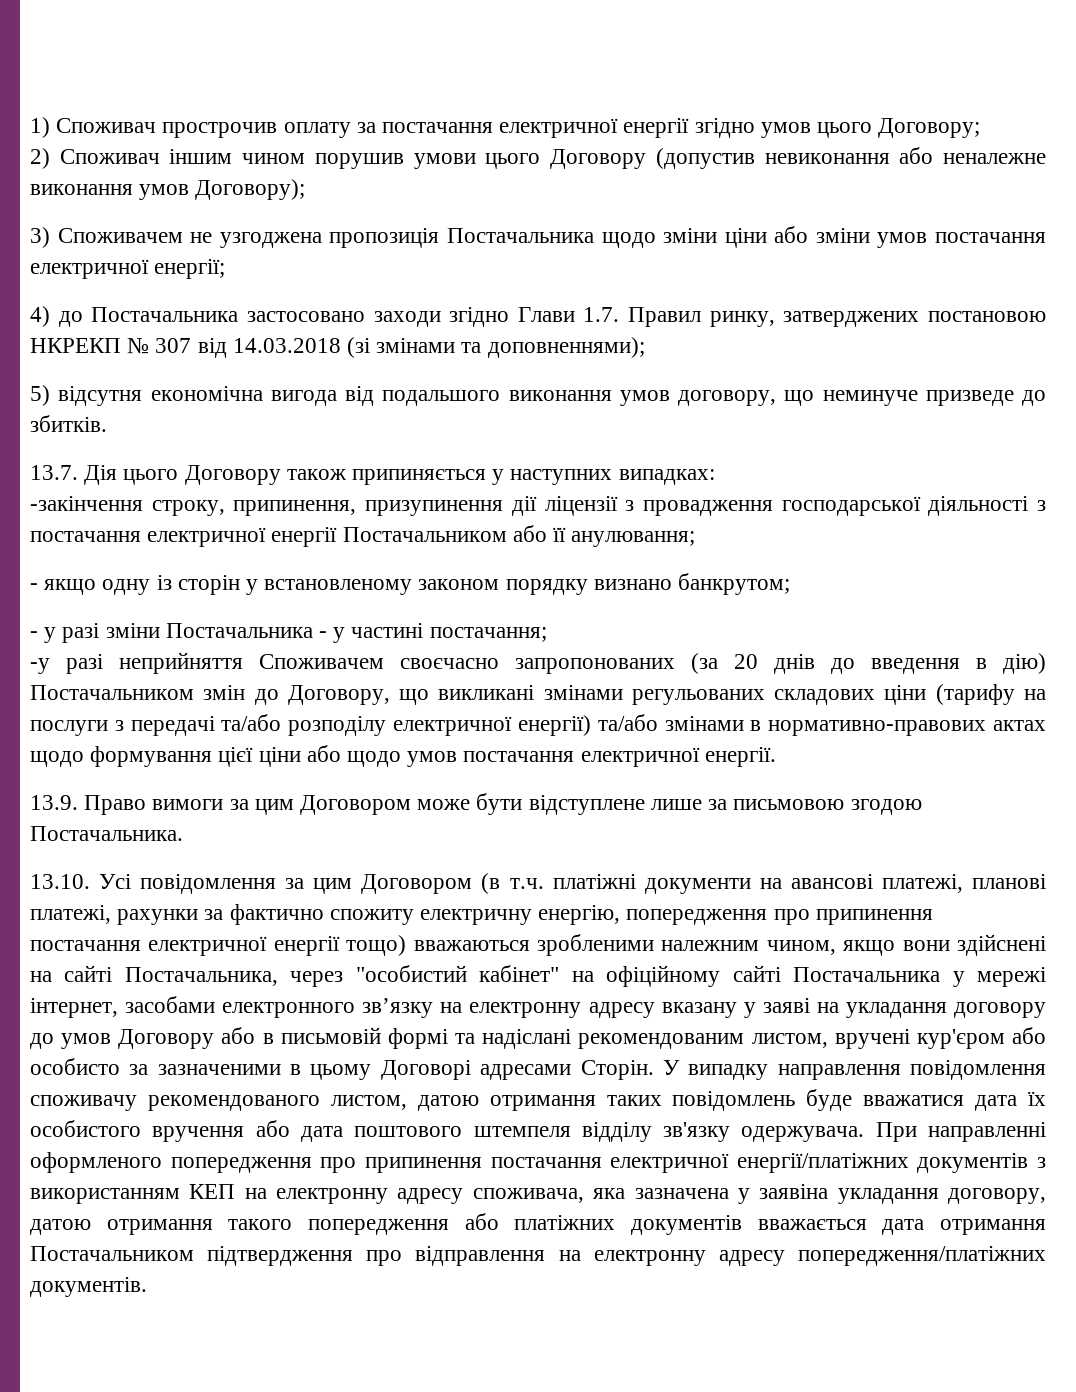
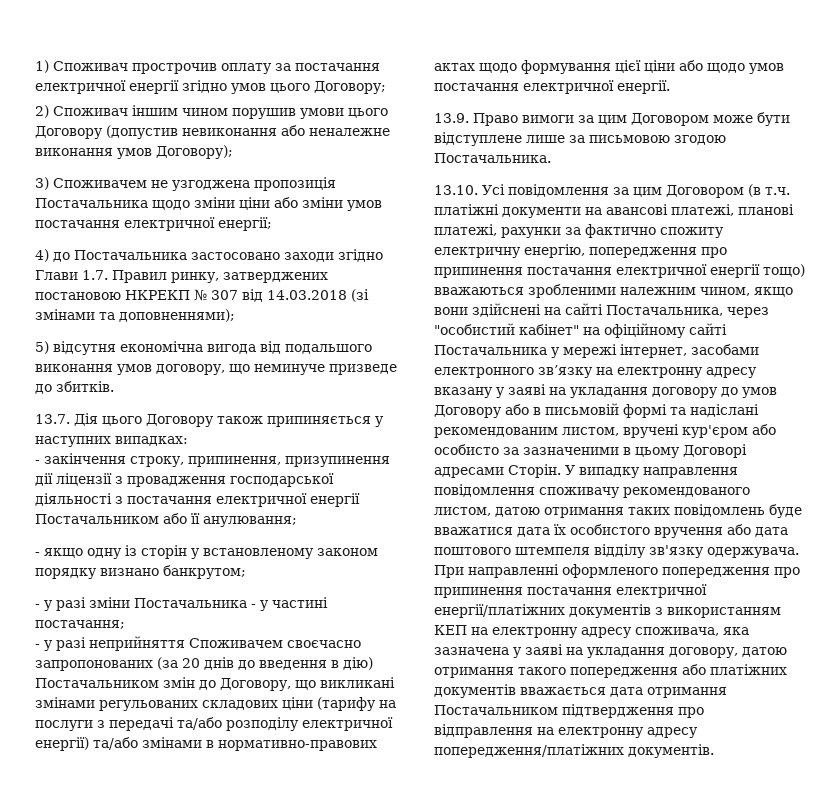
[30,496,143,511] -закінчення -> [35,453,126,464] - закінчення
[30,658,50,674] -у -> [35,640,53,651] - у
[759,1184,829,1199] заявіна -> [525,644,583,655] заяві на

